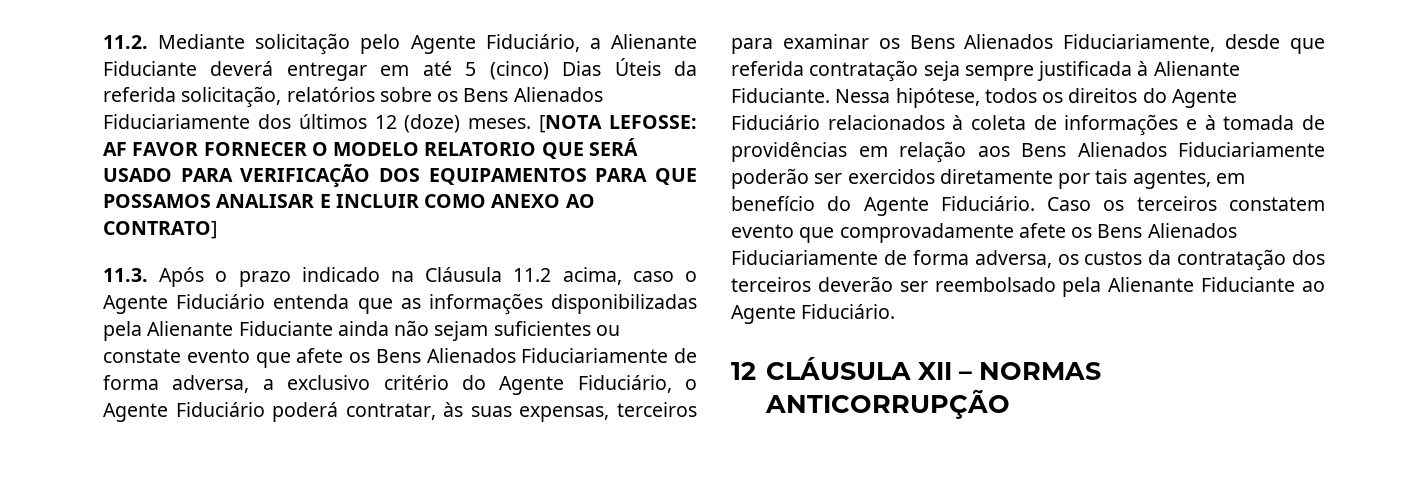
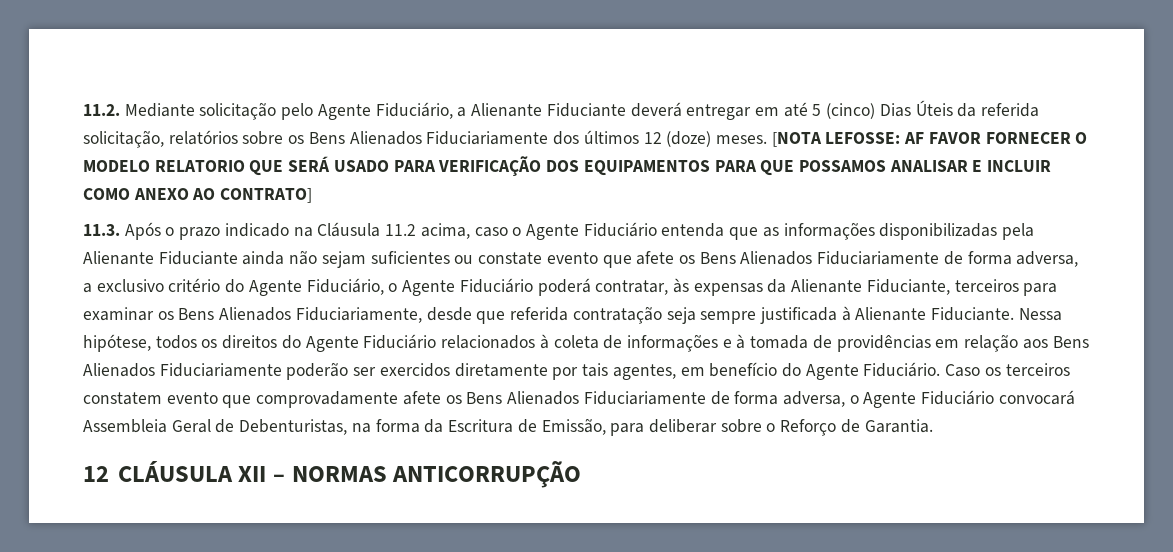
[470,406,610,422] suas expensas, -> [693,279,950,296] expensas da Alienante Fiduciante,
[1057,249,1325,271] [731,276,1325,297] [731,304,896,324] os custos da contratação dos terceiros deverão ser reembolsado pela Alienante Fiduciante ao Agente Fiduciário. -> [849,390,1075,408] [83,418,933,436] o Agente Fiduciário convocará Assembleia Geral de Debenturistas, na forma da Escritura de Emissão, para deliberar sobre o Reforço de Garantia.

